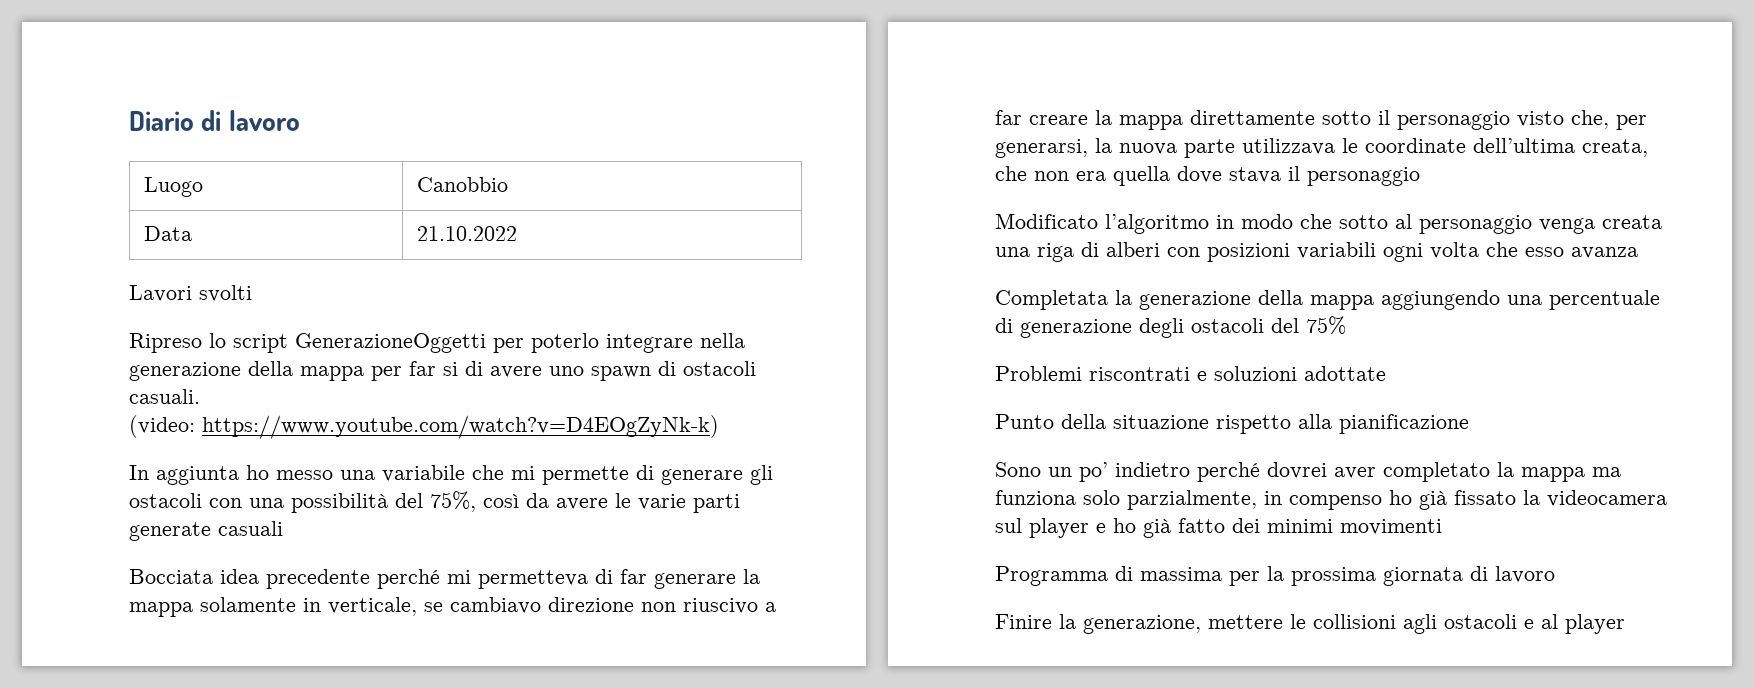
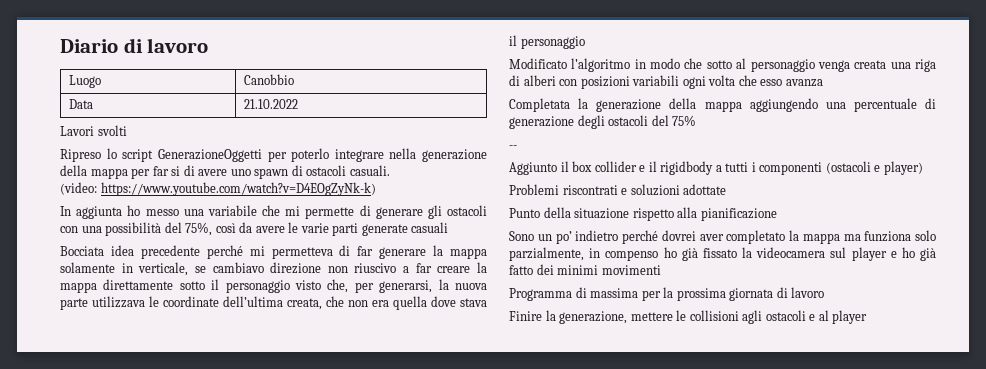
(1346, 325) none -> [509,145,517,149] [509,161,923,175] // -- // Aggiunto il box collider e il rigidbody a tutti i componenti (ostacoli e player)

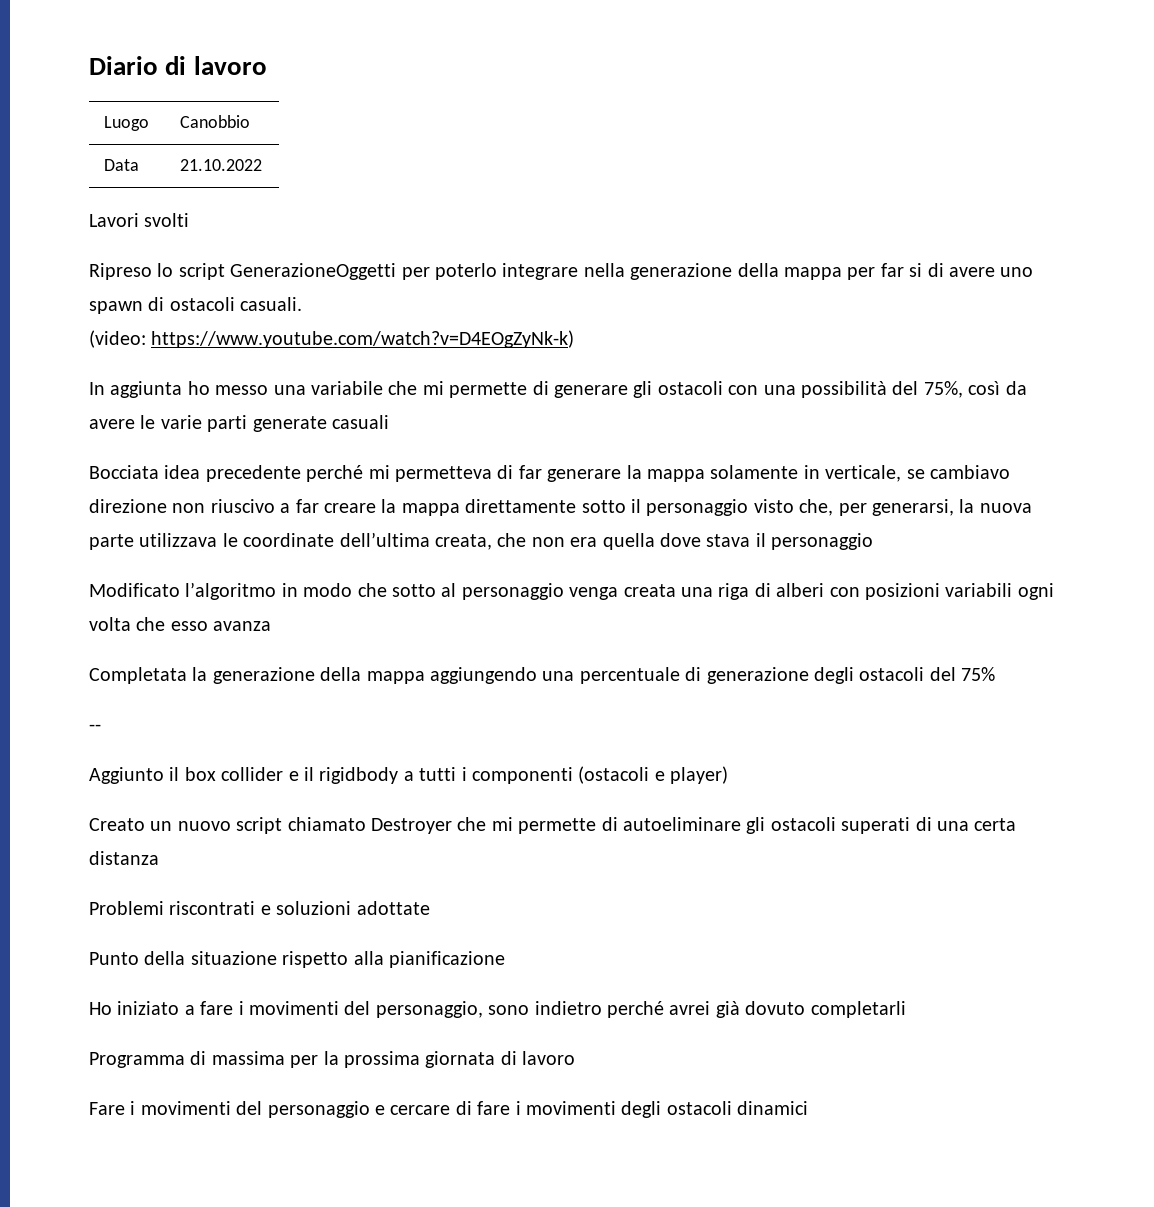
(923, 168) none -> [89,817,1017,834] [89,851,159,865] // Creato un nuovo script chiamato Destroyer che mi permette di autoeliminare gli ostacoli superati di una certa distanza
[509,230,936,244] [509,247,936,261] [509,264,661,275] Sono un po’ indietro perché dovrei aver completato la mappa ma funziona solo parzialmente, in compenso ho già fissato la videocamera sul player e ho già fatto dei minimi movimenti -> [89,1001,906,1018] Ho iniziato a fare i movimenti del personaggio, sono indietro perché avrei già dovuto completarli
[509,310,868,324] Finire la generazione, mettere le collisioni agli ostacoli e al player -> [89,1101,809,1118] Fare i movimenti del personaggio e cercare di fare i movimenti degli ostacoli dinamici

